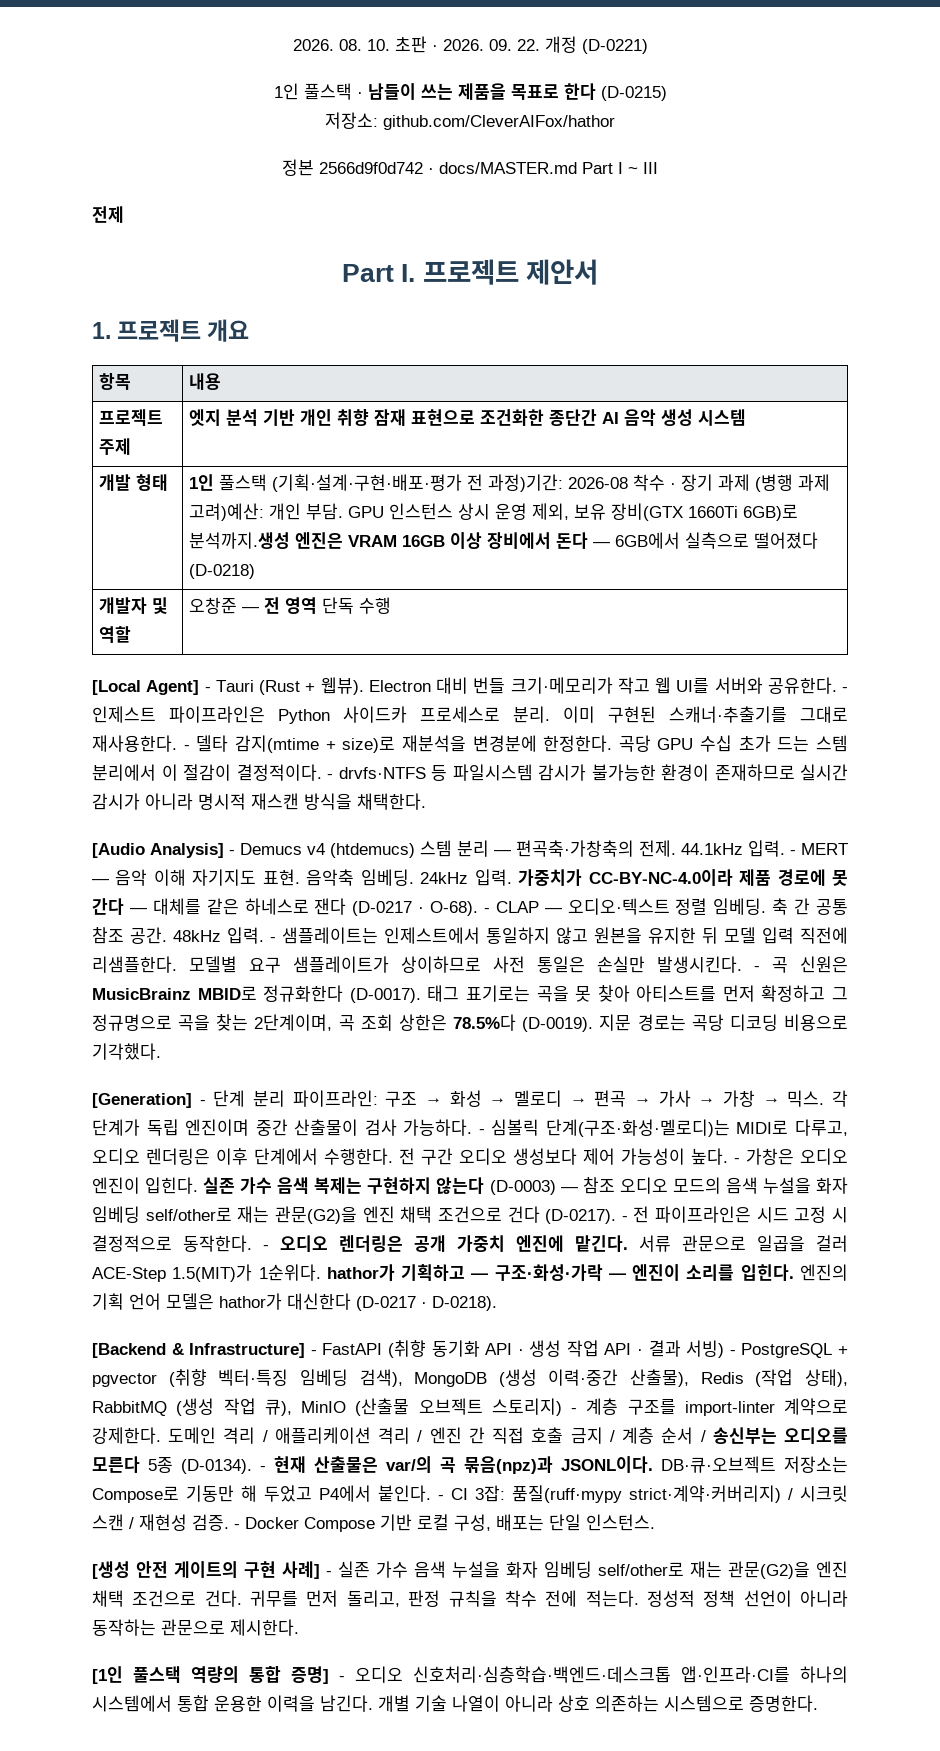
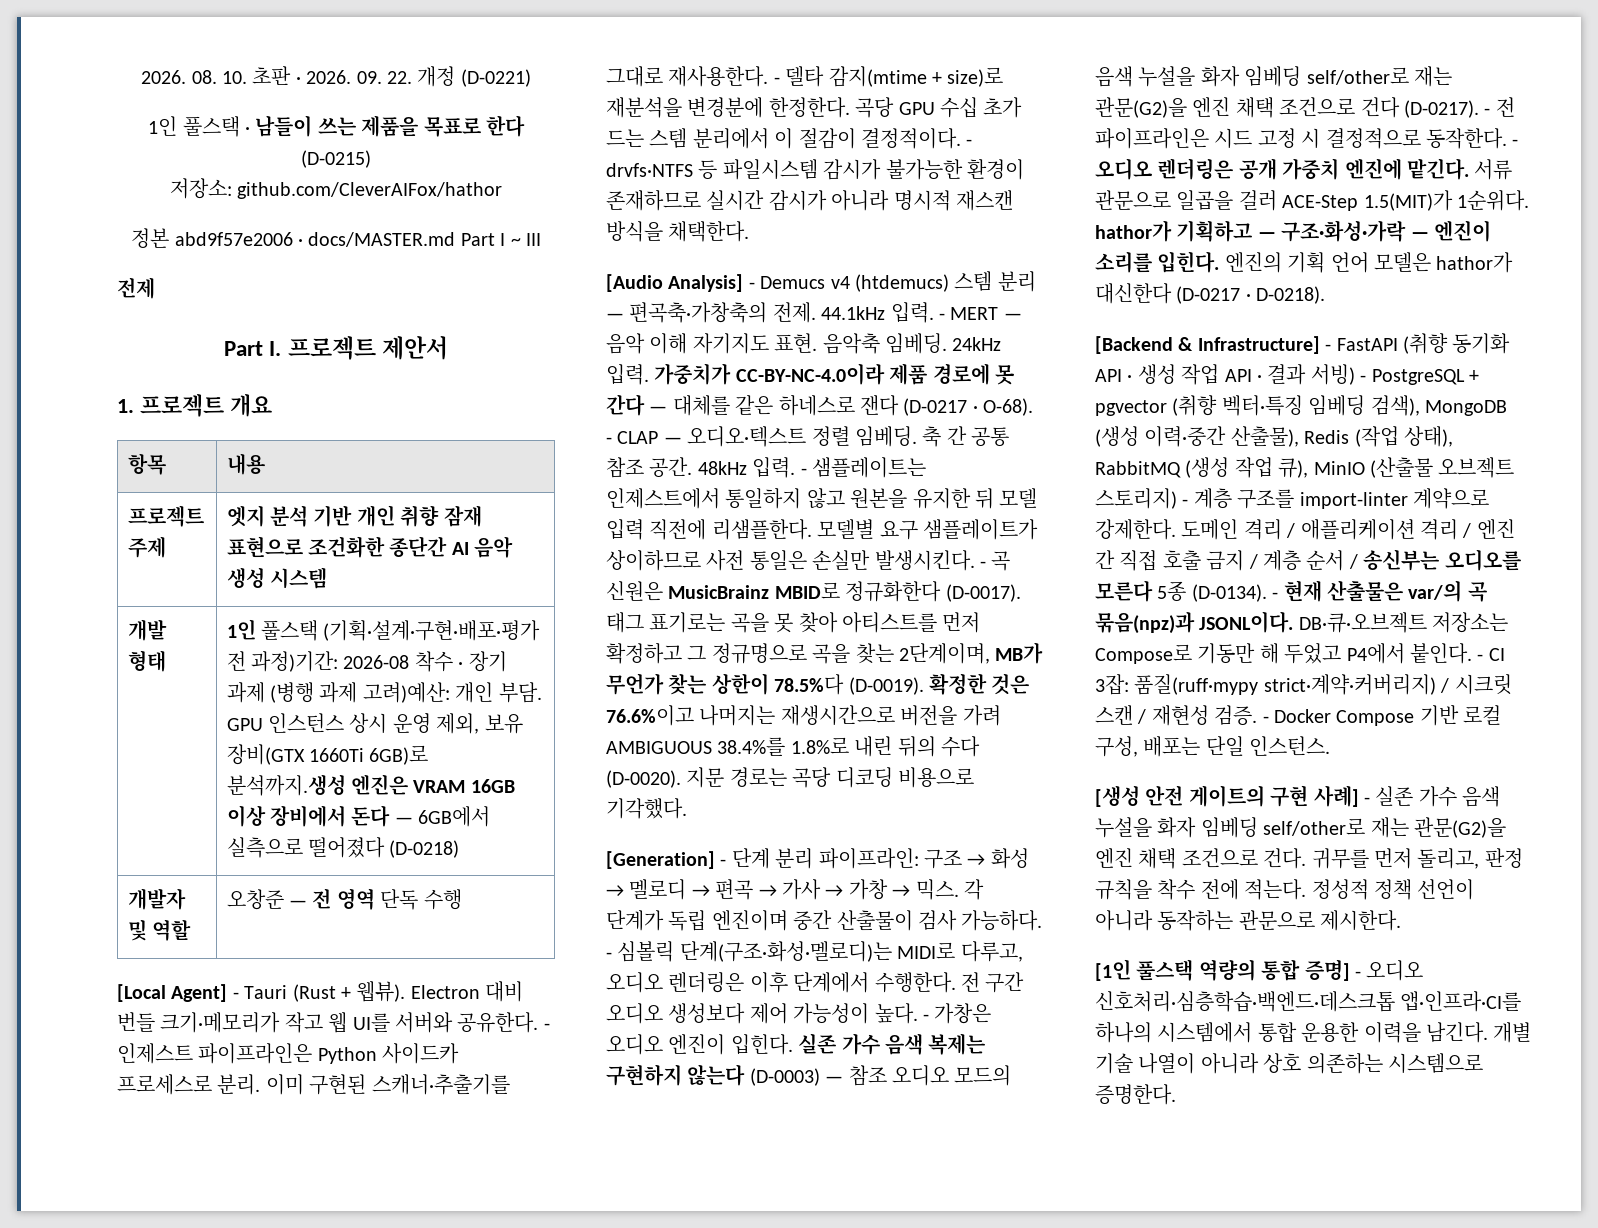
[319,162,423,174] 2566d9f0d742 -> [174,232,293,246] abd9f57e2006
[338,1014,594,1032] 곡 조회 상한은 78.5%다 (D-0019). -> [995,642,1044,664] [606,673,1030,695] [606,705,1001,726] [606,736,980,757] [606,770,681,788] MB가 무언가 찾는 상한이 78.5%다 (D-0019). 확정한 것은 76.6%이고 나머지는 재생시간으로 버전을 가려 AMBIGUOUS 38.4%를 1.8%로 내린 뒤의 수다 (D-0020).

